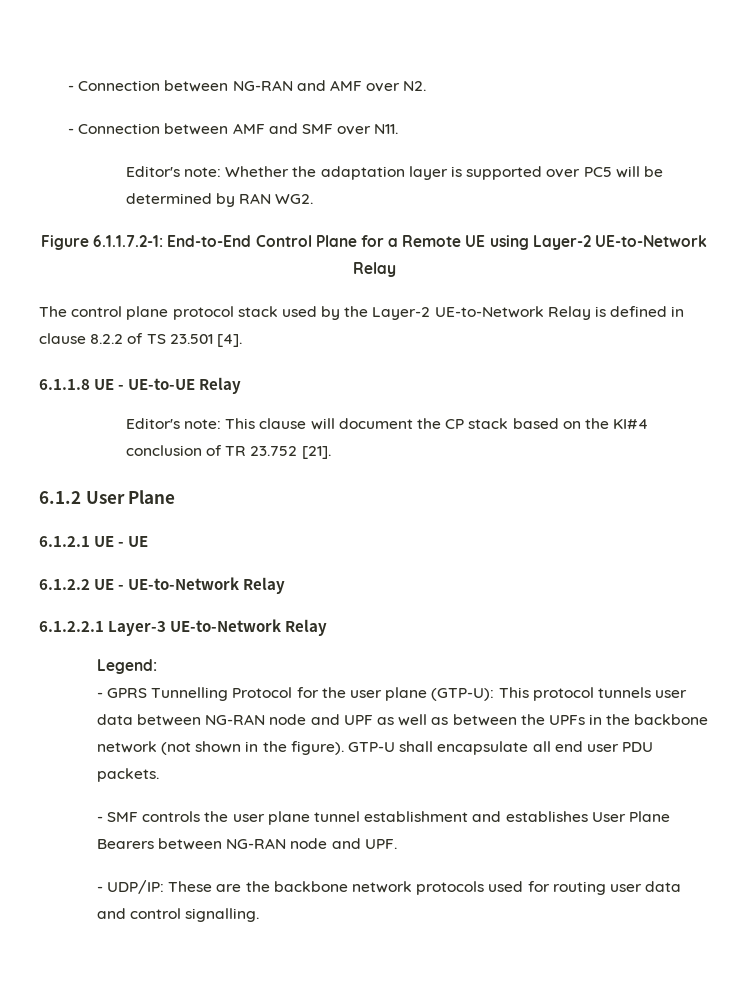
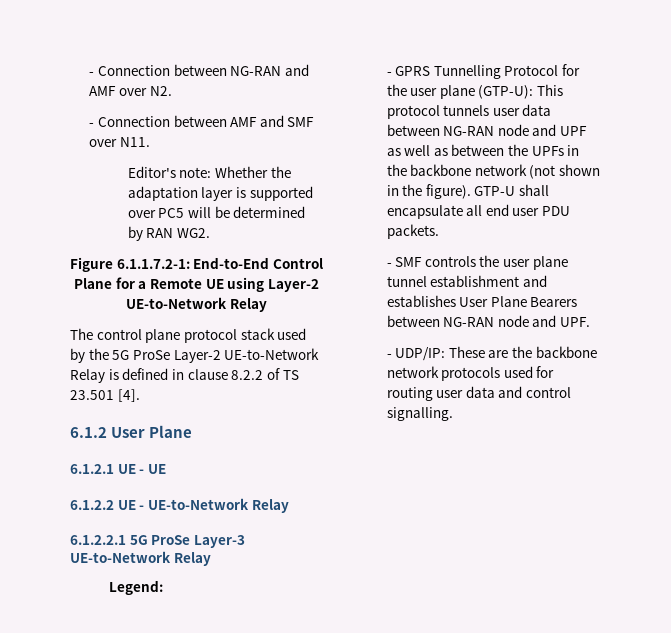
(369, 311) none -> [112,350,170,360] 5G ProSe
[39,377,242,394] [125,418,649,430] [125,445,331,459] // 6.1.1.8 UE - UE-to-UE Relay // Editor's note: This clause will document the CP stack based on the KI#4 conclusion of TR 23.752 [21]. -> (140, 395) none
(104, 626) none -> [129,535,191,545] 5G ProSe

